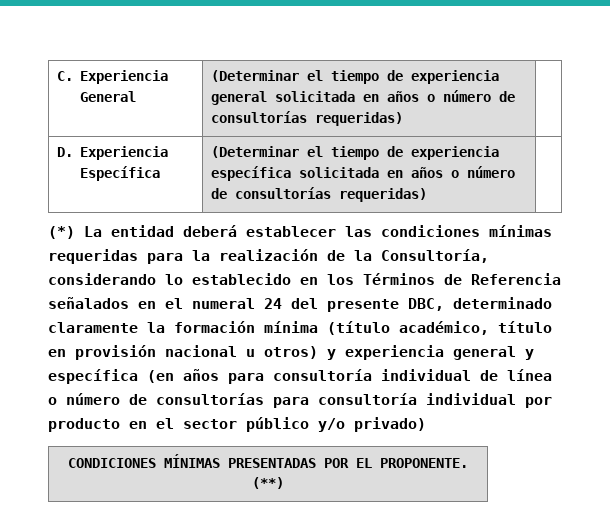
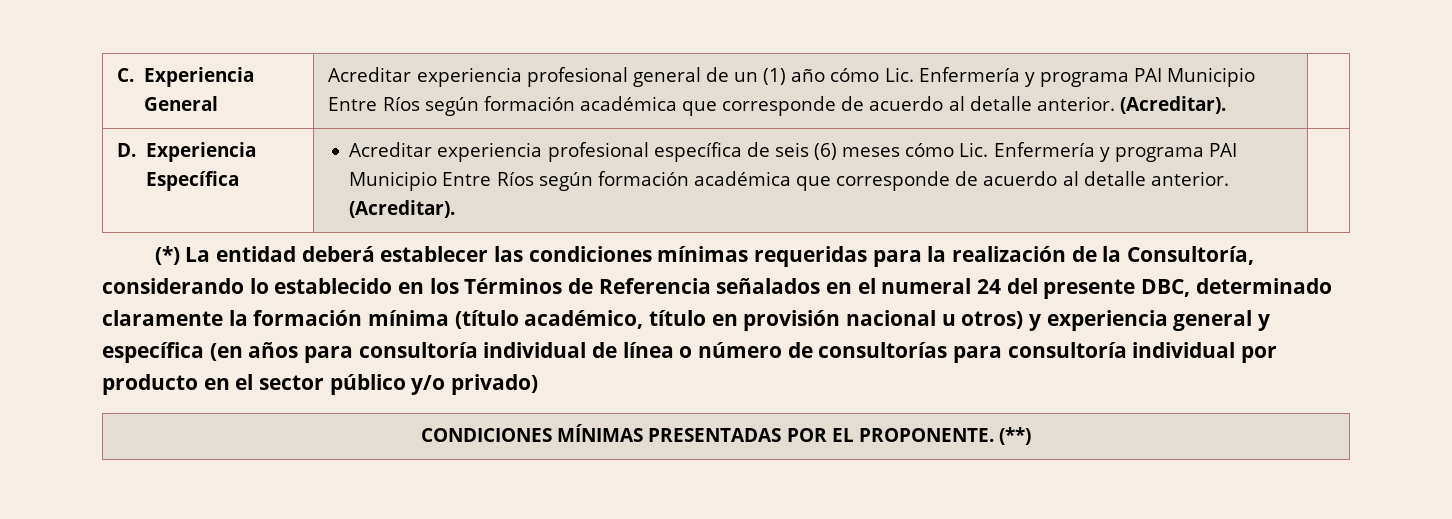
[211,70,500,84] [211,90,516,105] [211,111,404,126] [57,146,168,160] [79,166,160,181] [211,146,500,160] [211,166,516,181] [211,187,428,202] (Determinar el tiempo de experiencia general solicitada en años o número de consultorías requeridas) | // D. Experiencia Específica | (Determinar el tiempo de experiencia específica solicitada en años o número de consultorías requeridas) -> [328,67,1256,87] [328,96,1226,116] [117,142,256,162] [145,171,239,191] [349,142,1238,162] [349,171,1229,191] [349,200,456,218] Acreditar experiencia profesional general de un (1) año cómo Lic. Enfermería y programa PAI Municipio Entre Ríos según formación académica que corresponde de acuerdo al detalle anterior. (Acreditar). | // D. Experiencia Específica | Acreditar experiencia profesional específica de seis (6) meses cómo Lic. Enfermería y programa PAI Municipio Entre Ríos según formación académica que corresponde de acuerdo al detalle anterior. (Acreditar).

